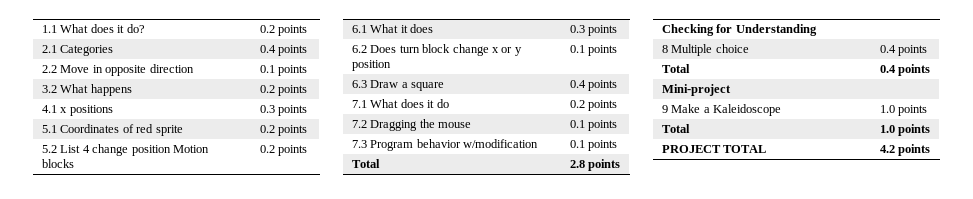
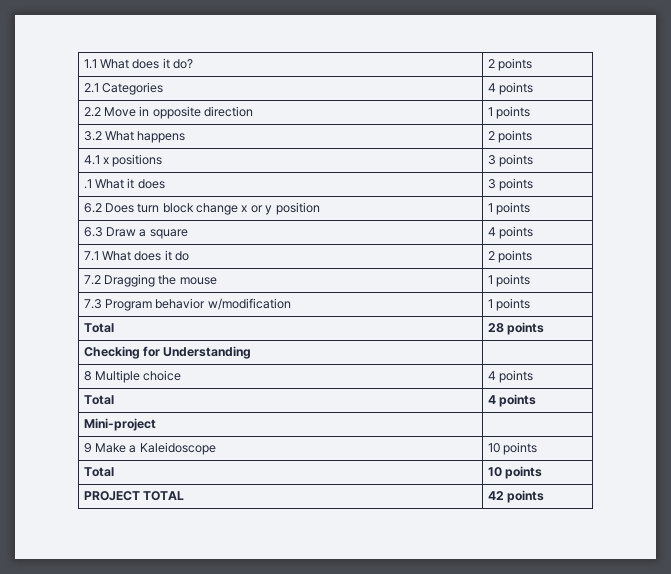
[260,25,276,33] 0.2 -> [487,59,495,68] 2
[260,45,277,53] 0.4 -> [487,83,496,92] 4
[260,65,276,73] 0.1 -> [487,107,493,116] 1
[260,85,276,93] 0.2 -> [487,131,495,140] 2
[260,105,308,116] [42,124,183,136] [260,125,308,136] [42,144,209,156] [42,159,75,168] [260,145,308,156] [352,25,368,33] 0.3 points // 5.1 Coordinates of red sprite | 0.2 points // 5.2 List 4 change position Motion blocks | 0.2 points // 6.1 -> [487,154,533,167] [83,179,92,189] 3 points // .1
[570,25,586,33] 0.3 -> [487,179,496,189] 3
[570,45,586,53] 0.1 -> [487,203,493,212] 1
[570,80,587,88] 0.4 -> [487,227,496,236] 4
[570,100,586,108] 0.2 -> [487,251,495,260] 2
[570,120,586,128] 0.1 -> [487,275,493,284] 1
[570,140,618,151] [352,159,381,168] [570,160,586,168] 0.1 points // Total | 2.8 -> [487,298,530,311] [83,323,114,333] [487,323,504,333] 1 points // Total | 28
[880,45,928,56] [662,64,691,73] [880,65,897,73] 0.4 points // Total | 0.4 -> [487,370,533,383] [83,395,114,405] [487,395,496,404] 4 points // Total | 4
[880,105,928,116] [662,124,691,133] [880,125,896,133] 1.0 points // Total | 1.0 -> [487,442,537,455] [83,467,114,477] [487,467,502,477] 10 points // Total | 10
[880,145,896,153] 4.2 -> [487,491,504,500] 42

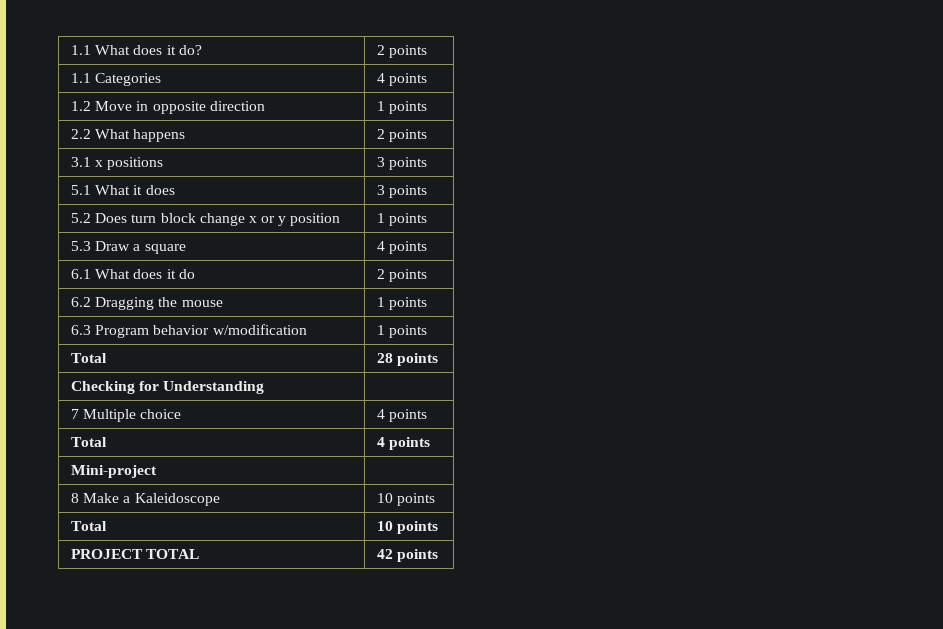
[83,83,99,93] 2.1 -> [70,73,91,83] 1.1
[83,107,101,117] 2.2 -> [70,101,91,111] 1.2
[83,131,102,141] 3.2 -> [70,129,91,139] 2.2
[83,155,100,165] 4.1 -> [70,157,91,167] 3.1
[83,179,92,189] .1 -> [70,185,91,195] 5.1
[83,203,102,213] 6.2 -> [70,213,91,223] 5.2
[83,227,103,237] 6.3 -> [70,241,91,251] 5.3
[83,251,99,261] 7.1 -> [70,269,91,279] 6.1
[83,275,101,285] 7.2 -> [70,297,91,307] 6.2
[83,299,102,309] 7.3 -> [70,325,91,335] 6.3
[83,371,92,381] 8 -> [70,409,79,419] 7
[83,443,92,453] 9 -> [70,493,79,503] 8

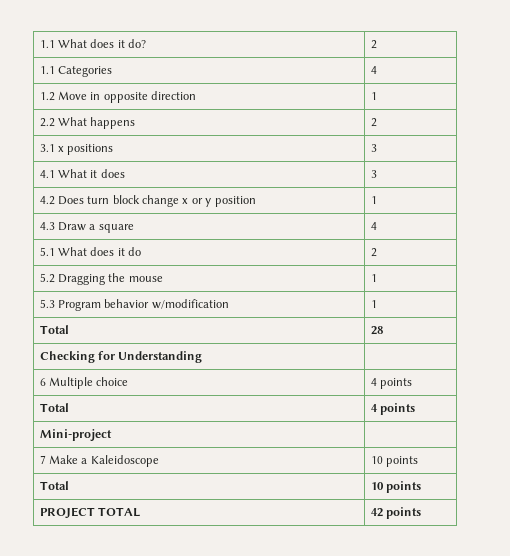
[389,45,428,58] points -> (377, 44) none
[389,73,428,86] points -> (377, 70) none
[389,101,428,114] points -> (377, 96) none
[389,129,428,142] points -> (377, 122) none
[389,157,428,170] [70,185,91,195] points // 5.1 -> [39,170,55,178] // 4.1
[389,185,428,198] [70,213,91,223] points // 5.2 -> [39,196,55,205] // 4.2
[389,213,428,226] [70,241,91,251] points // 5.3 -> [39,222,55,230] // 4.3
[389,241,428,254] [70,269,91,279] points // 6.1 -> [39,247,55,256] // 5.1
[389,269,428,282] [70,297,91,307] points // 6.2 -> [39,273,55,283] // 5.2
[389,297,428,310] [70,325,91,335] points // 6.3 -> [39,299,55,308] // 5.3
[389,325,428,338] points -> (377, 304) none
[397,353,439,366] points -> (383, 330) none
[70,409,79,419] 7 -> [39,378,46,386] 6
[70,493,79,503] 8 -> [39,455,46,464] 7

